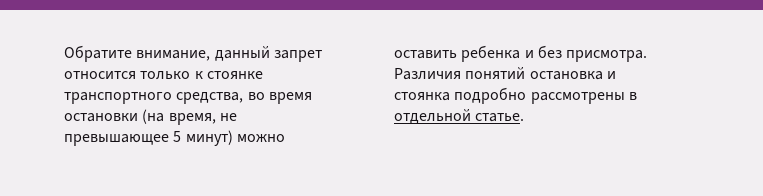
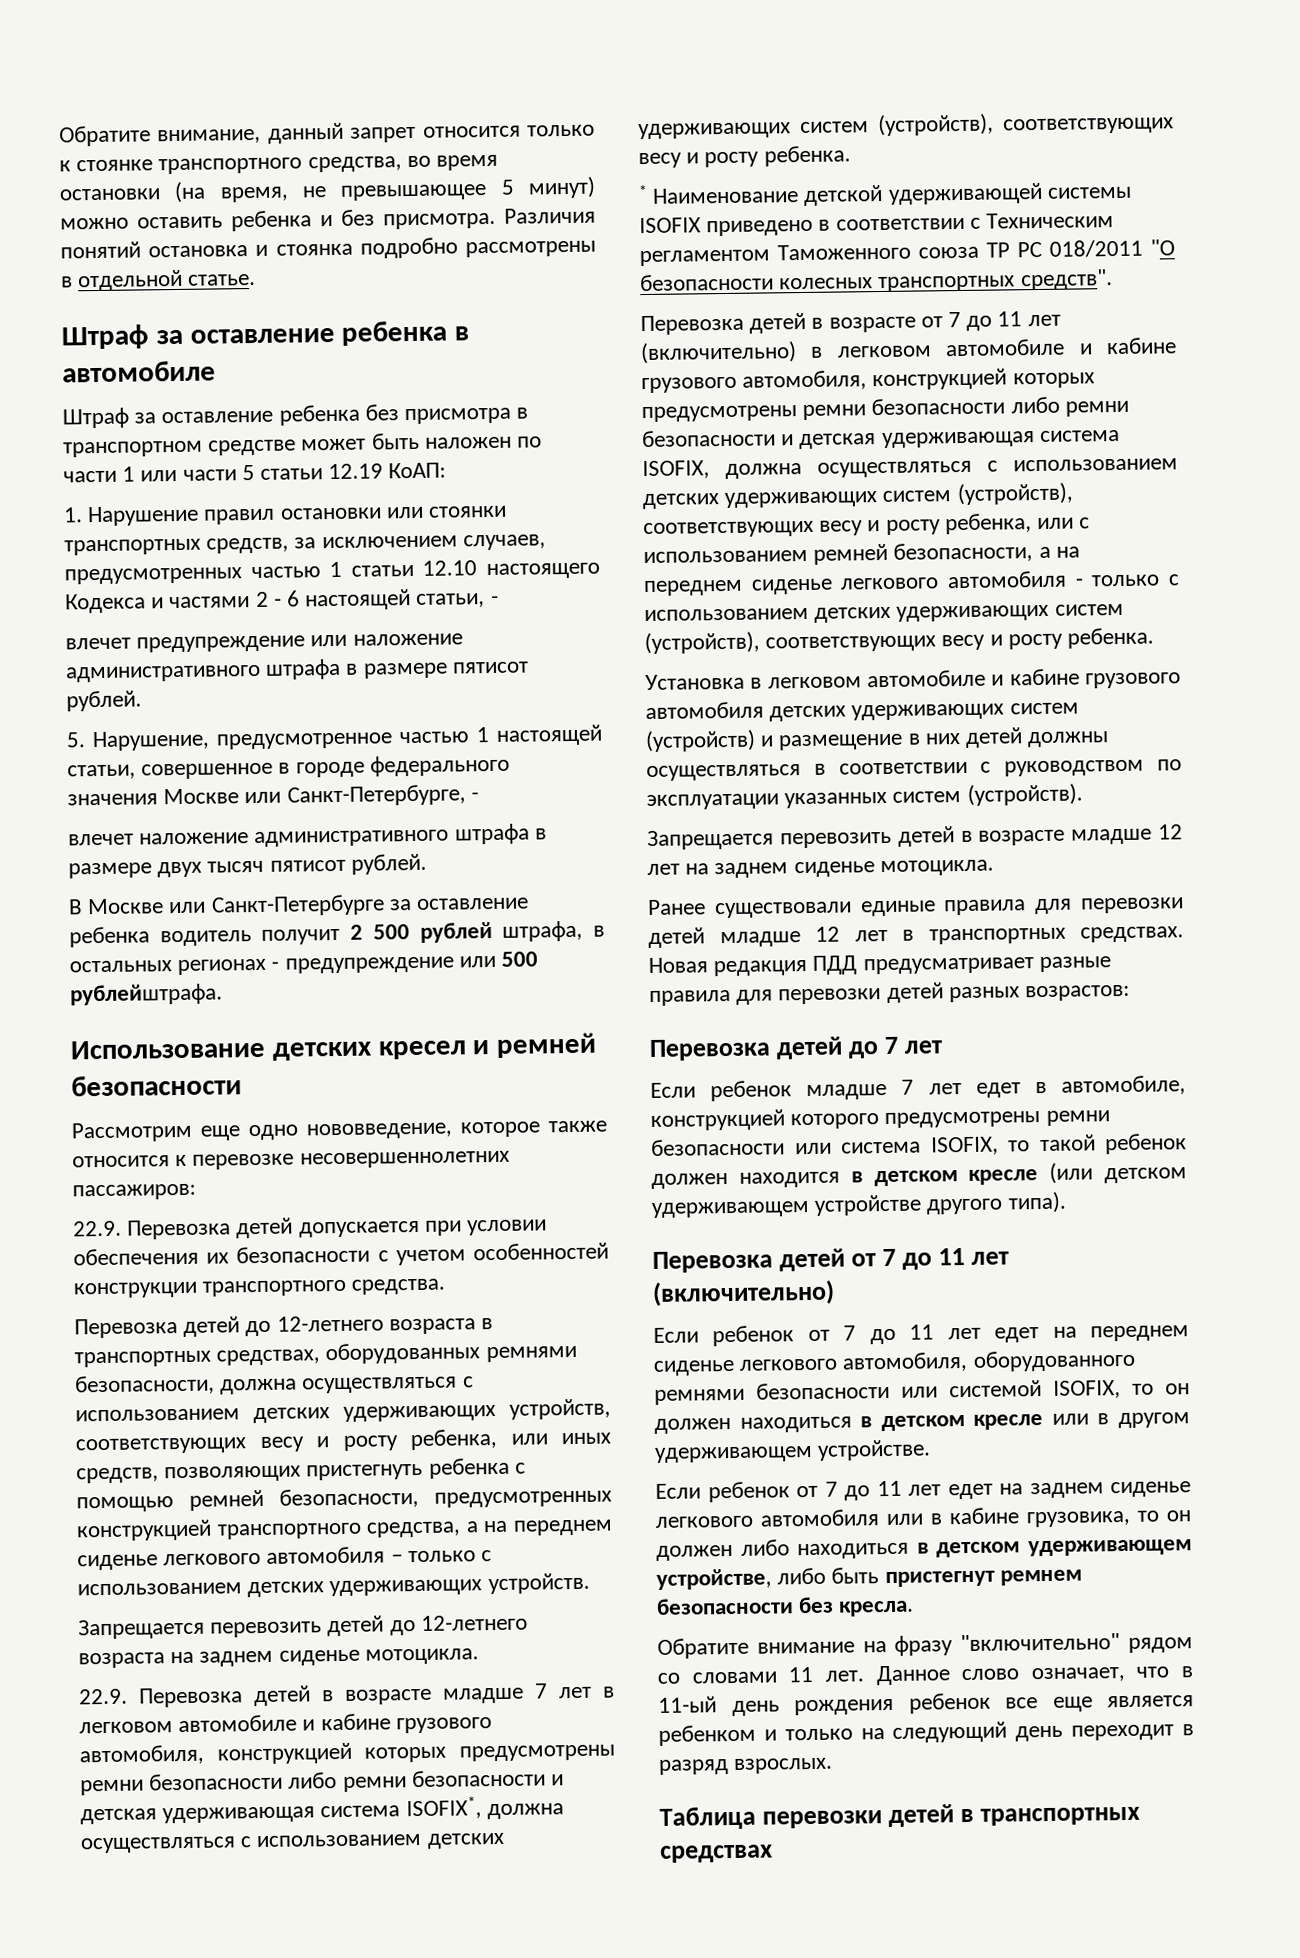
(525, 117) none -> [61,320,470,350] [62,360,216,383] [62,404,529,429] [63,432,543,458] [63,462,447,483] [63,505,508,527] [64,534,546,556] [64,560,600,585] [65,589,499,614] [65,633,463,653] [65,658,529,683] [66,690,142,712] [66,724,603,752] [67,754,510,780] [67,784,479,807] [68,823,547,848] [68,853,427,879] [68,894,530,917] [69,920,605,948] [69,951,539,976] [70,983,223,1006] [70,1032,597,1061] [71,1074,242,1097] [71,1120,607,1143] [72,1150,510,1170] [72,1183,196,1201] [73,1217,548,1240] [73,1242,609,1266] [73,1278,446,1299] [74,1315,494,1339] [74,1342,577,1368] [75,1374,474,1396] [75,1398,611,1424] [75,1428,611,1455] [76,1457,526,1484] [76,1487,612,1513] [76,1519,613,1542] [77,1546,493,1571] [77,1572,590,1598] [78,1614,528,1640] [78,1648,479,1669] [79,1683,615,1708] [79,1713,492,1734] [79,1742,615,1766] [80,1769,565,1796] [80,1796,564,1825] [80,1832,505,1854] [638,113,1174,140] [638,145,851,169] [638,182,1132,206] [639,212,1115,237] [639,239,1175,267] [640,269,1113,293] [640,311,1061,336] [640,337,1177,365] [641,368,1095,394] [641,396,1129,423] [642,429,1120,450] [642,458,1178,480] [642,482,1073,510] [643,513,1091,539] [643,542,1080,565] [643,570,1180,597] [644,603,1124,623] [644,627,1155,655] [645,668,1181,691] [645,701,1079,722] [645,727,1110,753] [646,759,1182,782] [646,783,1083,811] [647,824,1183,851] [647,859,994,879] [647,897,1184,919] [648,926,1184,949] [648,955,1111,977] [649,982,1131,1007] [649,1036,943,1062] [650,1075,1186,1102] [650,1109,1110,1132] [651,1133,1187,1156] [651,1162,1187,1189] [651,1191,1067,1218] [652,1248,1010,1273] [652,1279,835,1306] [653,1324,1189,1347] [653,1349,1136,1376] [654,1380,1190,1405] [654,1412,1190,1434] [654,1439,932,1463] [655,1480,1191,1503] [655,1507,1191,1528] [656,1539,1192,1561] [656,1567,1082,1590] [656,1596,915,1617] [657,1633,1193,1659] [657,1665,1193,1686] [658,1692,1194,1717] [658,1721,1194,1746] [658,1757,834,1775] [659,1804,1141,1830] [660,1844,773,1863] // Штраф за оставление ребенка в автомобиле // Штраф за оставление ребенка без присмотра в транспортном средстве может быть наложен по части 1 или части 5 статьи 12.19 КоАП: // 1. Нарушение правил остановки или стоянки транспортных средств, за исключением случаев, предусмотренных частью 1 статьи 12.10 настоящего Кодекса и частями 2 - 6 настоящей статьи, - // влечет предупреждение или наложение административного штрафа в размере пятисот рублей. // 5. Нарушение, предусмотренное частью 1 настоящей статьи, совершенное в городе федерального значения Москве или Санкт-Петербурге, - // влечет наложение административного штрафа в размере двух тысяч пятисот рублей. // В Москве или Санкт-Петербурге за оставление ребенка водитель получит 2 500 рублей штрафа, в остальных регионах - предупреждение или 500 рублейштрафа. // Использование детских кресел и ремней безопасности // Рассмотрим еще одно нововведение, которое также относится к перевозке несовершеннолетних пассажиров: // 22.9. Перевозка детей допускается при условии обеспечения их безопасности с учетом особенностей конструкции транспортного средства. // Перевозка детей до 12-летнего возраста в транспортных средствах, оборудованных ремнями безопасности, должна осуществляться с использованием детских удерживающих устройств, соответствующих весу и росту ребенка, или иных средств, позволяющих пристегнуть ребенка с помощью ремней безопасности, предусмотренных конструкцией транспортного средства, а на переднем сиденье легкового автомобиля – только с использованием детских удерживающих устройств. // Запрещается перевозить детей до 12-летнего возраста на заднем сиденье мотоцикла. // 22.9. Перевозка детей в возрасте младше 7 лет в легковом автомобиле и кабине грузового автомобиля, конструкцией которых предусмотрены ремни безопасности либо ремни безопасности и детская удерживающая система ISOFIX*, должна осуществляться с использованием детских удерживающих систем (устройств), соответствующих весу и росту ребенка. // * Наименование детской удерживающей системы ISOFIX приведено в соответствии с Техническим регламентом Таможенного союза ТР РС 018/2011 "О безопасности колесных транспортных средств". // Перевозка детей в возрасте от 7 до 11 лет (включительно) в легковом автомобиле и кабине грузового автомобиля, конструкцией которых предусмотрены ремни безопасности либо ремни безопасности и детская удерживающая система ISOFIX, должна осуществляться с использованием детских удерживающих систем (устройств), соответствующих весу и росту ребенка, или с использованием ремней безопасности, а на переднем сиденье легкового автомобиля - только с использованием детских удерживающих систем (устройств), соответствующих весу и росту ребенка. // Установка в легковом автомобиле и кабине грузового автомобиля детских удерживающих систем (устройств) и размещение в них детей должны осуществляться в соответствии с руководством по эксплуатации указанных систем (устройств). // Запрещается перевозить детей в возрасте младше 12 лет на заднем сиденье мотоцикла. // Ранее существовали единые правила для перевозки детей младше 12 лет в транспортных средствах. Новая редакция ПДД предусматривает разные правила для перевозки детей разных возрастов: // Перевозка детей до 7 лет // Если ребенок младше 7 лет едет в автомобиле, конструкцией которого предусмотрены ремни безопасности или система ISOFIX, то такой ребенок должен находится в детском кресле (или детском удерживающем устройстве другого типа). // Перевозка детей от 7 до 11 лет (включительно) // Если ребенок от 7 до 11 лет едет на переднем сиденье легкового автомобиля, оборудованного ремнями безопасности или системой ISOFIX, то он должен находиться в детском кресле или в другом удерживающем устройстве. // Если ребенок от 7 до 11 лет едет на заднем сиденье легкового автомобиля или в кабине грузовика, то он должен либо находиться в детском удерживающем устройстве, либо быть пристегнут ремнем безопасности без кресла. // Обратите внимание на фразу "включительно" рядом со словами 11 лет. Данное слово означает, что в 11-ый день рождения ребенок все еще является ребенком и только на следующий день переходит в разряд взрослых. // Таблица перевозки детей в транспортных средствах

